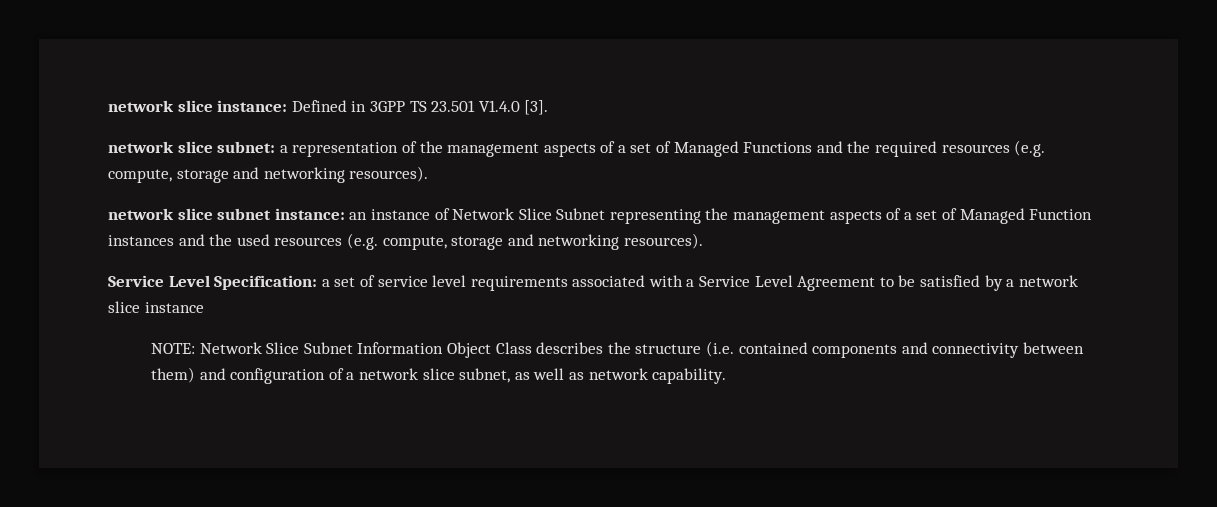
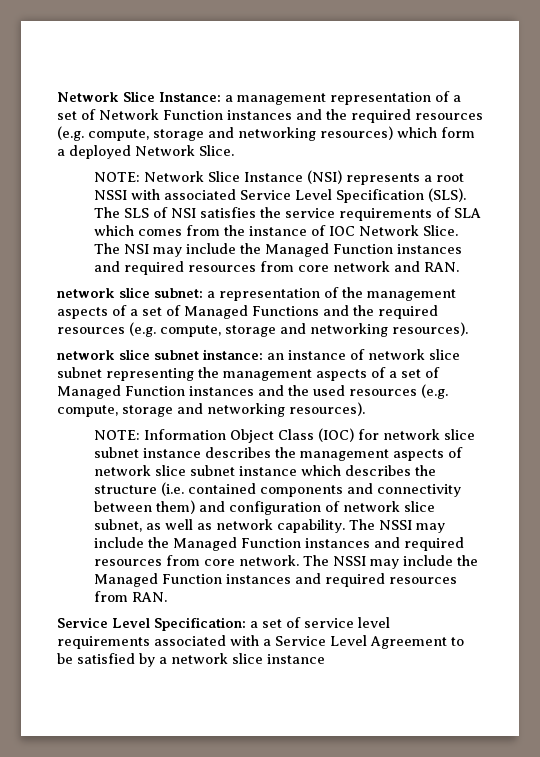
[108,100,549,115] network slice instance: Defined in 3GPP TS 23.501 V1.4.0 [3]. -> [57,91,461,105] [57,109,483,123] [57,126,475,141] [57,145,234,159] [93,170,464,185] [93,188,466,203] [93,207,481,221] [93,225,458,236] [93,243,462,257] [93,261,459,275] Network Slice Instance: a management representation of a set of Network Function instances and the required resources (e.g. compute, storage and networking resources) which form a deployed Network Slice. // NOTE: Network Slice Instance (NSI) represents a root NSSI with associated Service Level Specification (SLS). The SLS of NSI satisfies the service requirements of SLA which comes from the instance of IOC Network Slice. The NSI may include the Managed Function instances and required resources from core network and RAN.
[452,208,606,220] Network Slice Subnet -> [368,349,460,360] [57,367,102,378] network slice subnet
(703, 241) none -> [93,428,475,443] [93,447,463,461] [93,465,436,476] [93,482,461,497] [93,500,435,515] [93,519,445,533] [93,537,464,551] [93,555,478,569] [93,573,457,587] [93,591,167,602] // NOTE: Information Object Class (IOC) for network slice subnet instance describes the management aspects of network slice subnet instance which describes the structure (i.e. contained components and connectivity between them) and configuration of network slice subnet, as well as network capability. The NSSI may include the Managed Function instances and required resources from core network. The NSSI may include the Managed Function instances and required resources from RAN.
[151,341,1084,358] [151,367,727,384] // NOTE: Network Slice Subnet Information Object Class describes the structure (i.e. contained components and connectivity between them) and configuration of a network slice subnet, as well as network capability. -> (325, 659) none

